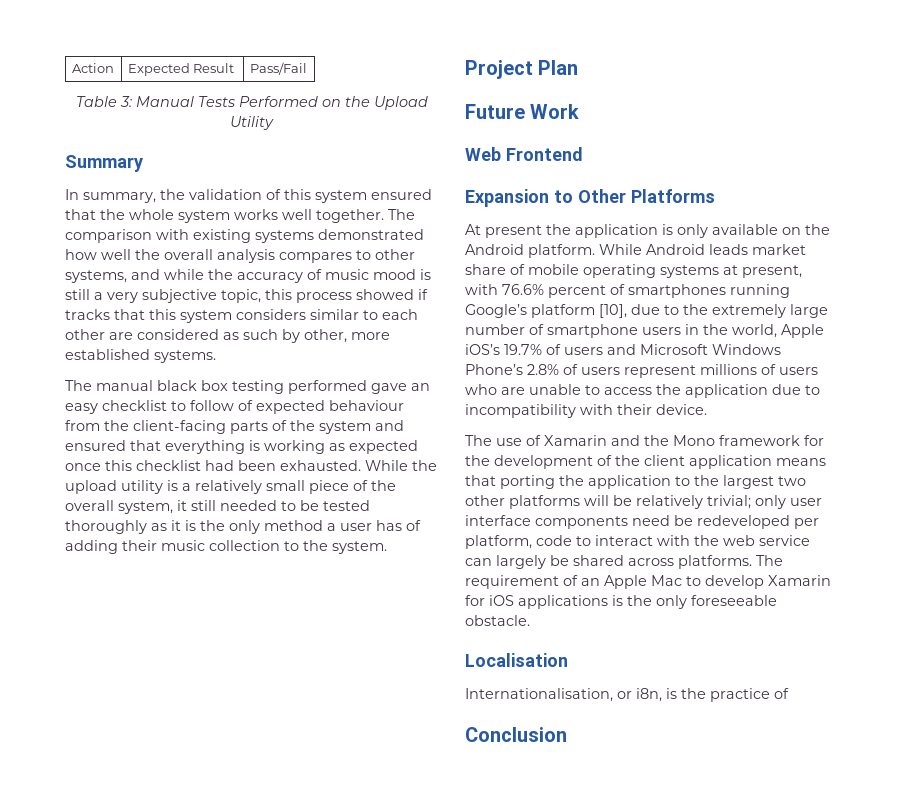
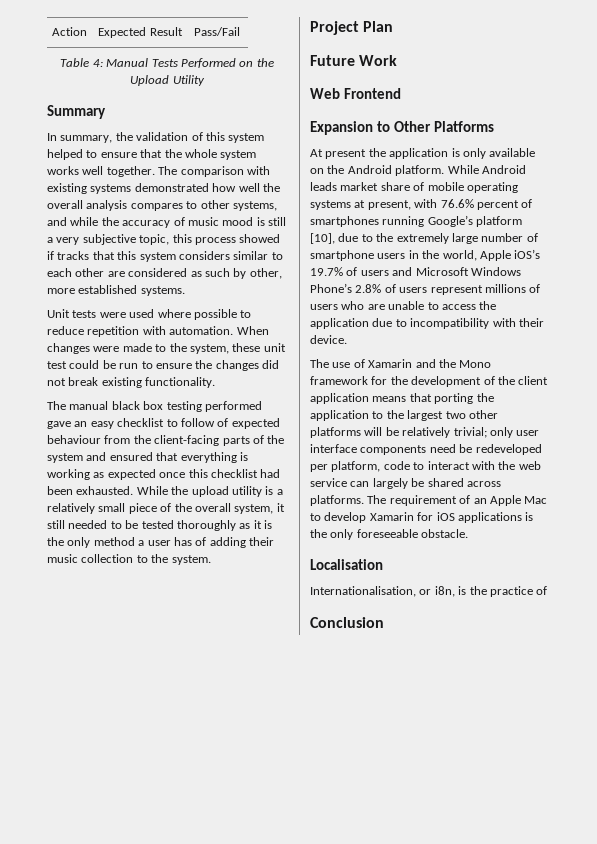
[119,96,132,107] 3: -> [92,59,103,67] 4:
[371,189,432,200] ensured -> [47,149,137,160] helped to ensure
(216, 356) none -> [47,309,252,320] [47,326,269,337] [47,343,286,354] [47,360,279,371] [47,377,216,388] // Unit tests were used where possible to reduce repetition with automation. When changes were made to the system, these unit test could be run to ensure the changes did not break existing functionality.

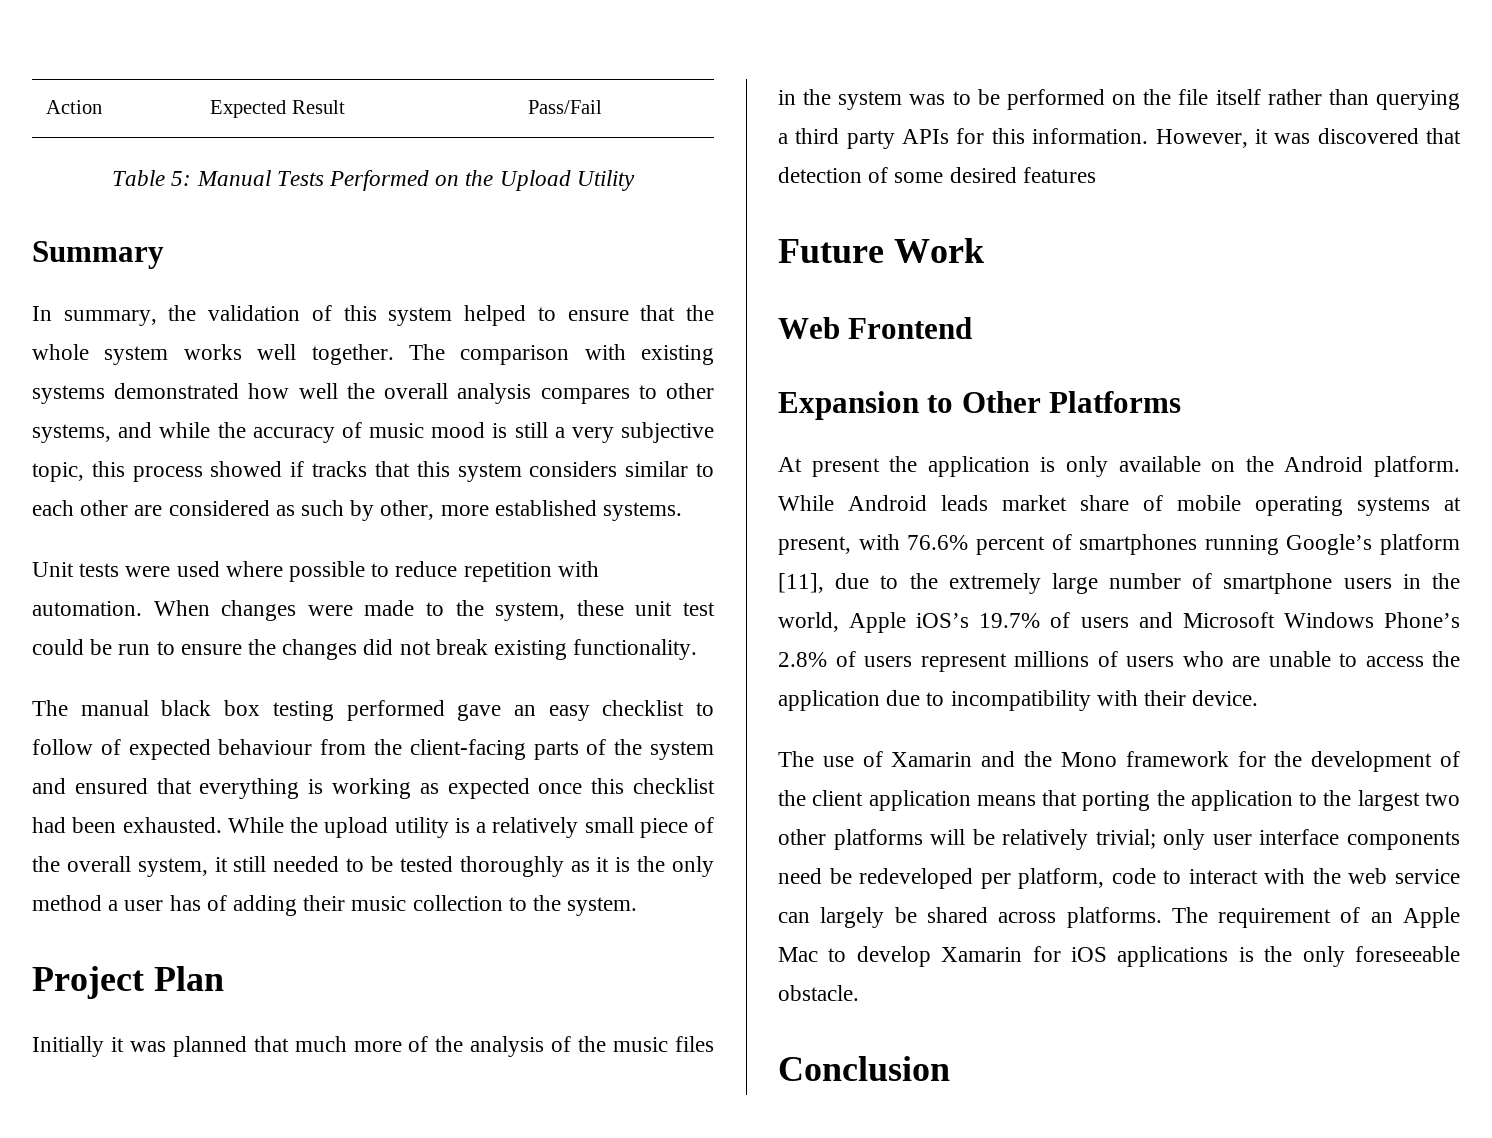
[92,59,103,67] 4: -> [171,171,192,186] 5:
(394, 26) none -> [32,1036,714,1057] [778,89,1460,110] [778,128,1461,149] [778,167,1096,183] // Initially it was planned that much more of the analysis of the music files in the system was to be performed on the file itself rather than querying a third party APIs for this information. However, it was discovered that detection of some desired features
[310,233,335,244] [10], -> [778,573,824,593] [11],
[310,559,383,570] [310,586,548,597] // Localisation // Internationalisation, or i8n, is the practice of -> (859, 993) none

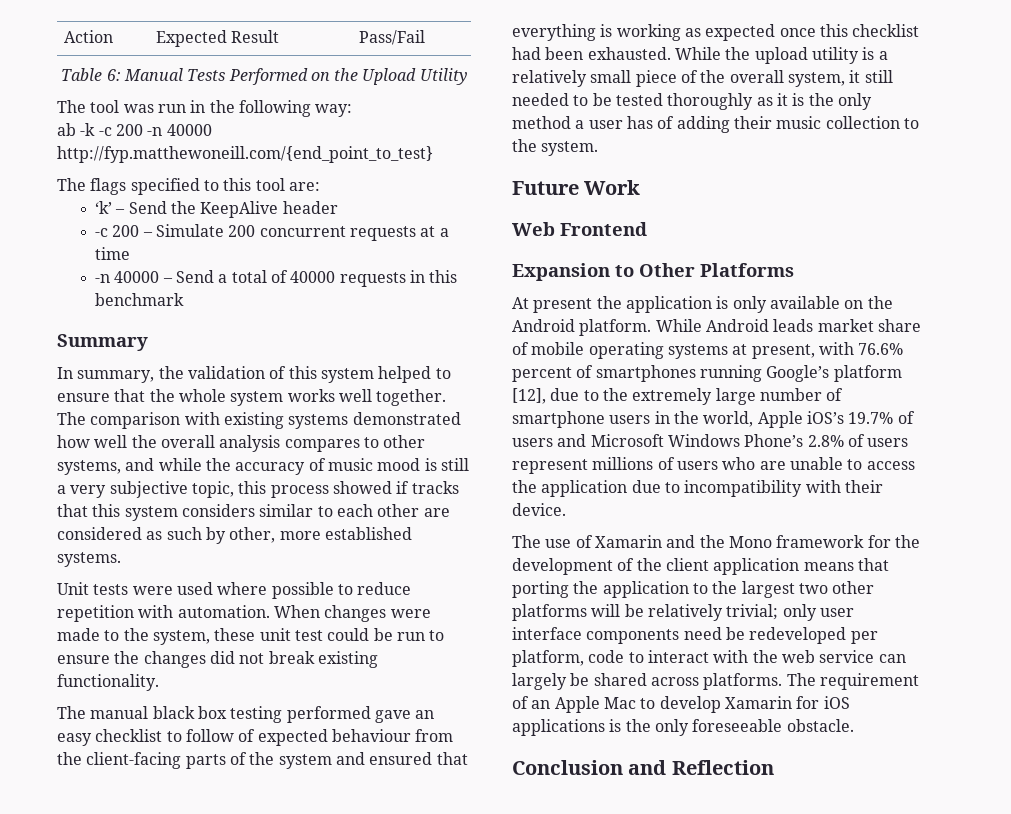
[171,171,192,186] 5: -> [106,69,121,81] 6:
(635, 180) none -> [57,100,353,117] [57,123,212,136] [57,146,433,163] [57,178,320,195] [95,201,338,218] [95,224,449,241] [95,247,131,260] [95,270,458,287] [95,293,185,306] // The tool was run in the following way: // ab -k -c 200 -n 40000 http://fyp.matthewoneill.com/{end_point_to_test} // The flags specified to this tool are: // ‘k’ – Send the KeepAlive header // -c 200 – Simulate 200 concurrent requests at a time // -n 40000 – Send a total of 40000 requests in this benchmark
[32,966,224,999] [32,1036,714,1057] [778,89,1460,110] [778,128,1461,149] [778,167,1096,183] // Project Plan // Initially it was planned that much more of the analysis of the music files in the system was to be performed on the file itself rather than querying a third party APIs for this information. However, it was discovered that detection of some desired features -> (599, 148) none
[778,573,824,593] [11], -> [512,388,546,404] [12],
(950, 1068) none -> [628,760,774,775] and Reflection

